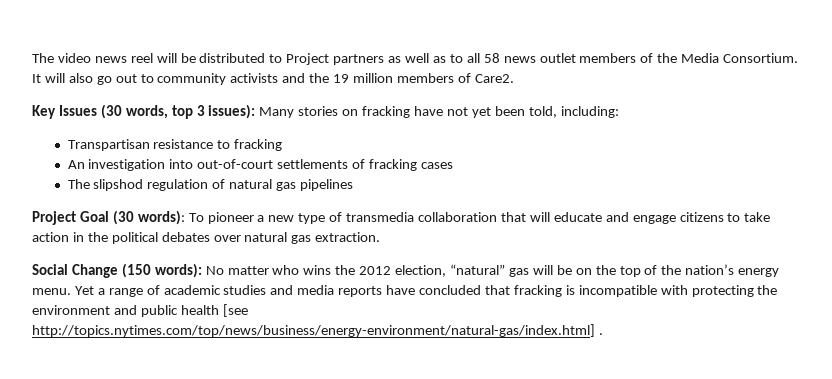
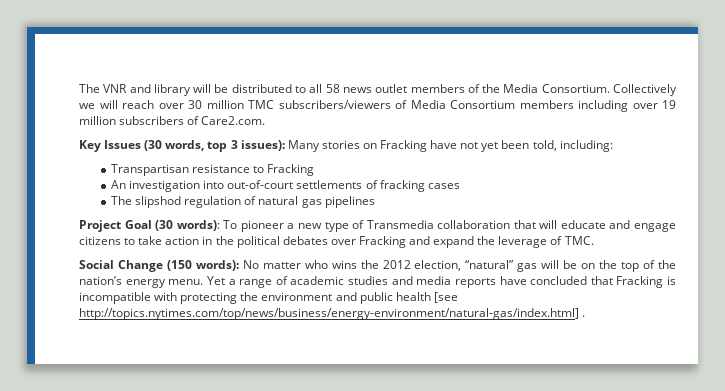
[32,53,153,63] The video news reel -> [79,84,191,96] The VNR and library
[286,53,463,65] Project partners as well as to -> (307, 89) none
[32,73,514,85] It will also go out to community activists and the 19 million members of Care2. -> [613,84,677,96] [79,100,676,112] [79,116,266,125] Collectively we will reach over 30 million TMC subscribers/viewers of Media Consortium members including over 19 million subscribers of Care2.com.
[362,106,411,118] fracking -> [380,140,428,152] Fracking
[234,139,283,151] fracking -> [267,164,315,176] Fracking
[346,212,415,222] transmedia -> [366,220,434,229] Transmedia
[244,232,381,244] natural gas extraction. -> [358,236,594,248] Fracking and expand the leverage of TMC.
[513,285,562,297] fracking -> [616,276,664,288] Fracking

